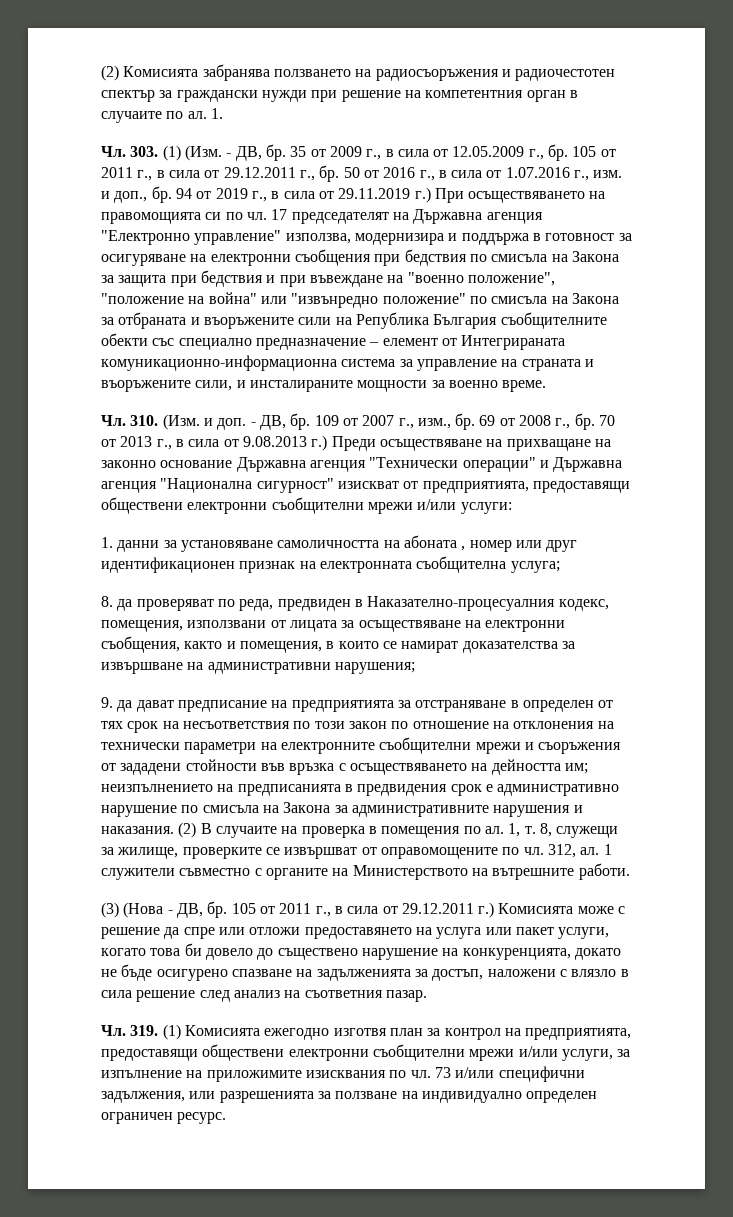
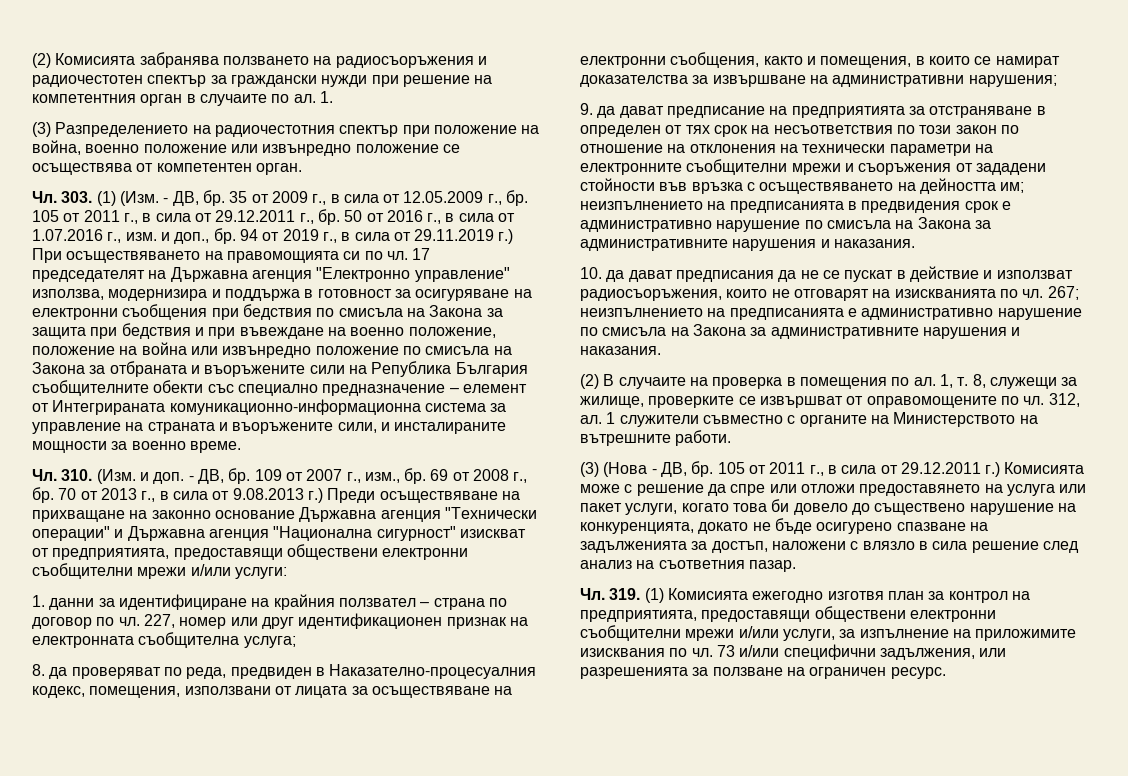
(223, 113) none -> [32,122,540,137] [32,140,460,156] [32,163,302,175] // (3) Разпределението на радиочестотния спектър при положение на война, военно положение или извънредно положение се осъществява от компетентен орган.
[407,272,555,286] [101,292,466,308] "военно положение", "положение на война" или "извънредно положение" -> [350,327,496,338] [32,342,399,358] военно положение, положение на война или извънредно положение
[180,535,466,552] установяване самоличността на абоната , -> [118,594,507,610] [32,614,175,629] идентифициране на крайния ползвател – страна по договор по чл. 227,
(174, 830) none -> [580,266,1073,282] [580,286,1079,301] [580,308,1082,320] [580,324,1021,339] [580,346,661,355] // 10. да дават предписания да не се пускат в действие и използват радиосъоръжения, които не отговарят на изискванията по чл. 267; неизпълнението на предписанията е административно нарушение по смисъла на Закона за административните нарушения и наказания. //
[421,1091,598,1103] индивидуално определен -> (805, 671) none

